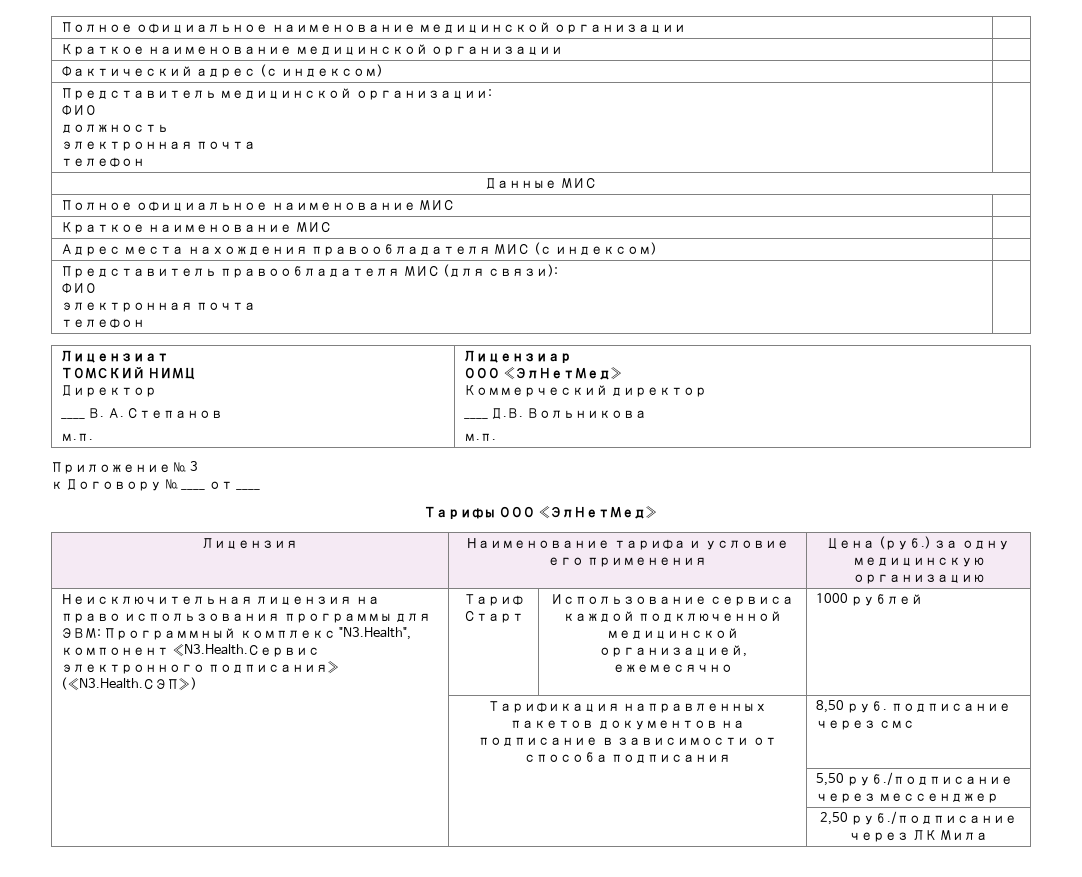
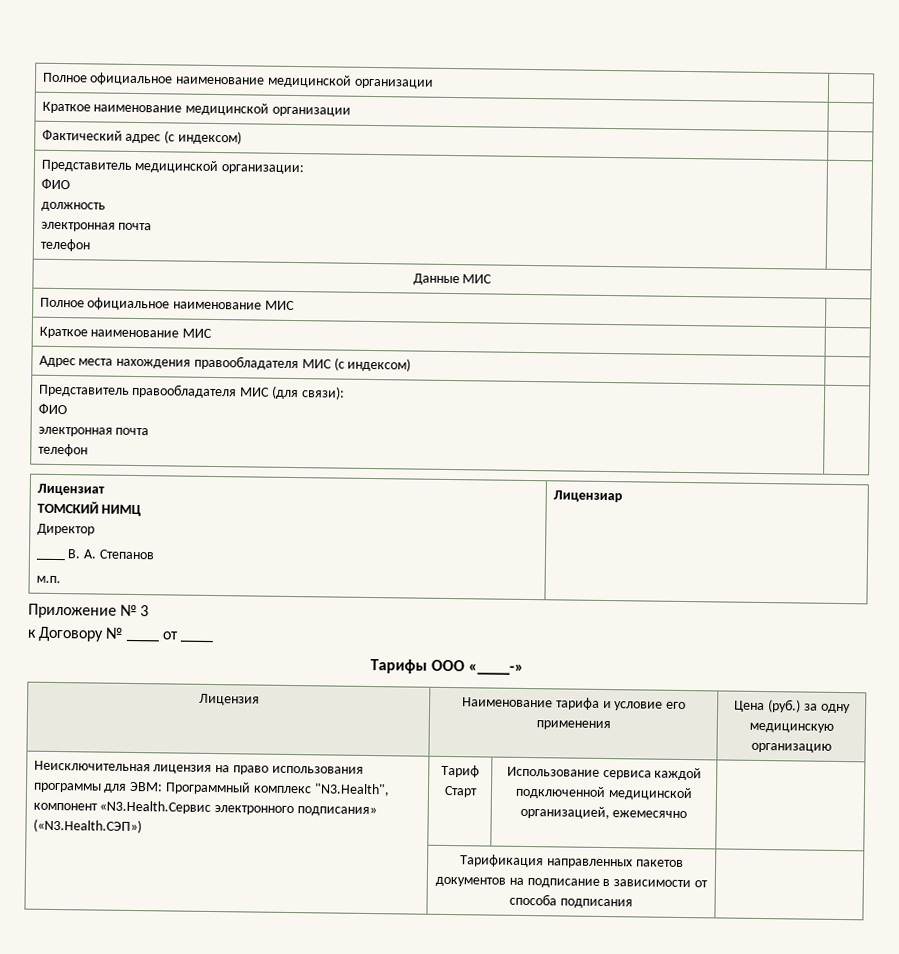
[463,366,624,380] [463,385,708,397] [463,408,647,419] [463,433,496,441] // ООО «ЭлНетМед» // Коммерческий директор // ____ Д.В. Вольникова // м.п. -> (623, 496) none
[538,505,659,519] «ЭлНетМед» -> [467,663,524,675] «____-»
[815,593,924,606] 1000 рублей -> (688, 814) none
[815,700,1011,713] [815,720,916,730] [815,772,1014,786] [815,793,1000,803] [819,811,1018,825] [849,830,988,842] 8,50 руб. подписание через смс // | | 5,50 руб./подписание через мессенджер // | | 2,50 руб./подписание через ЛК Мила -> (633, 903) none

